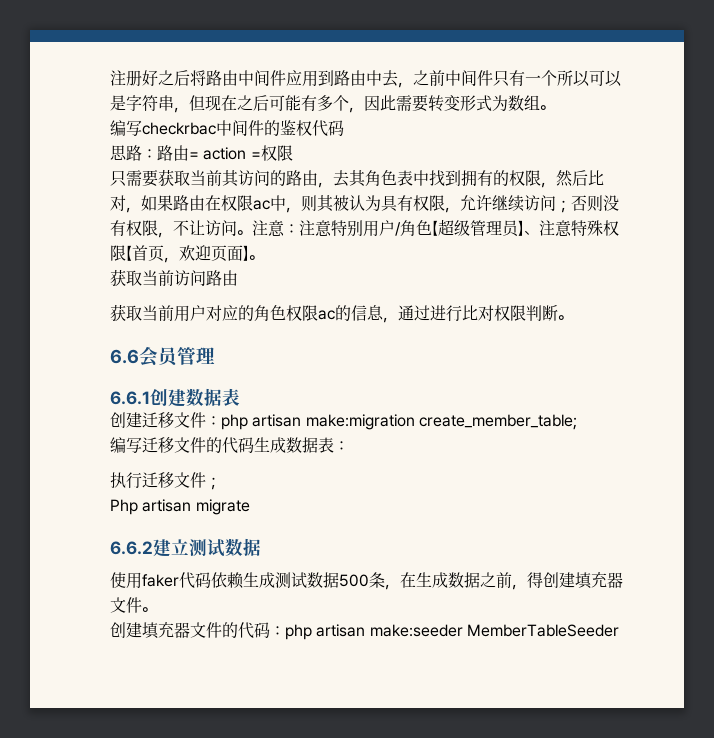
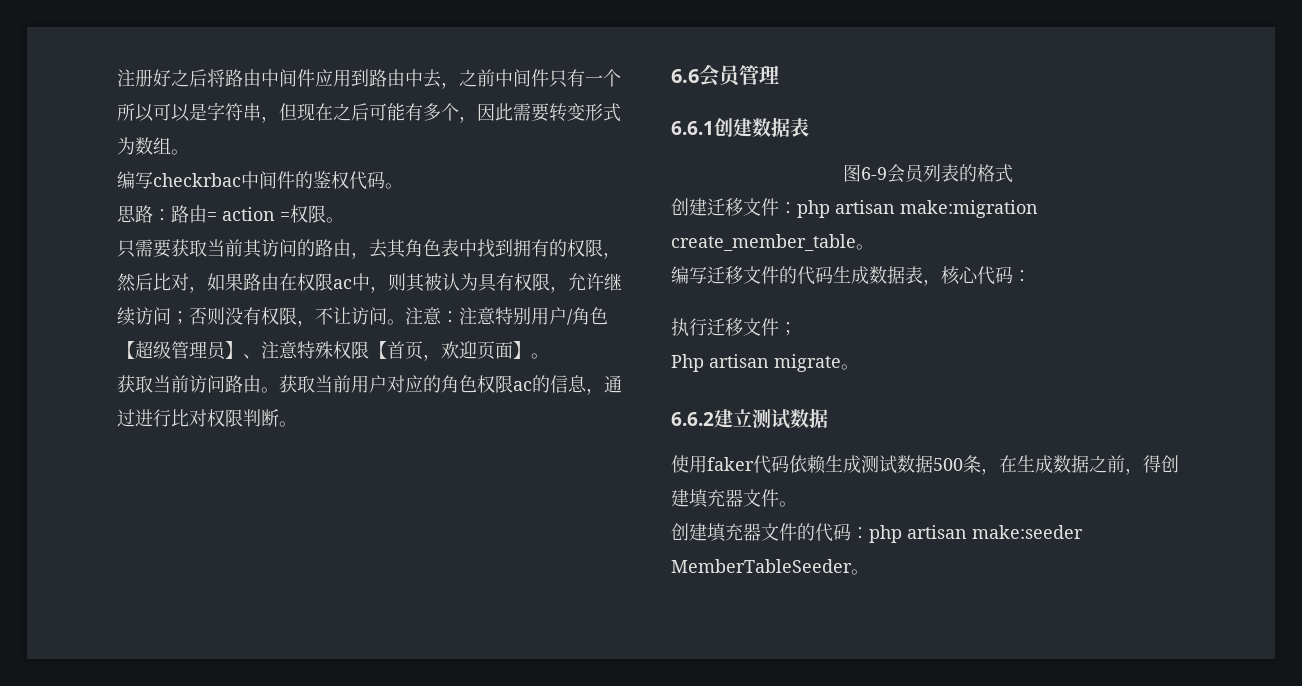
(344, 128) none -> [385,183,403,189] 。
(293, 153) none -> [326,217,344,223] 。
(238, 278) // -> [261,387,279,393] 。
(240, 397) none -> [843,164,1013,183] // 图6-9会员列表的格式
[418,414,577,430] create_member_table; -> [671,234,874,251] create_member_table。
(334, 445) none -> [923,266,1013,286] ，核心代码
(250, 507) none -> [841,364,859,370] 。
(619, 630) none -> [851,569,869,575] 。

